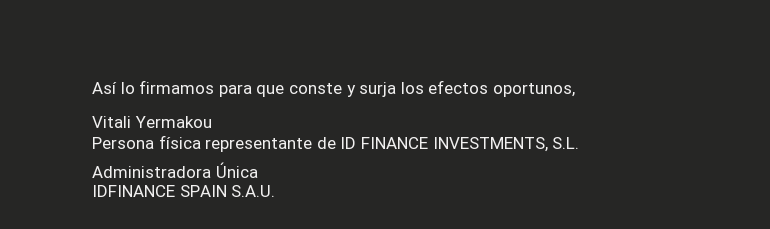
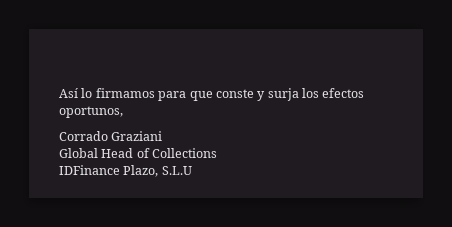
[92,116,212,128] [92,135,580,152] [92,162,258,178] [92,185,276,197] Vitali Yermakou // Persona física representante de ID FINANCE INVESTMENTS, S.L. // Administradora Única // IDFINANCE SPAIN S.A.U. -> [59,131,163,141] [59,148,218,158] [59,165,192,177] Corrado Graziani // Global Head of Collections // IDFinance Plazo, S.L.U

